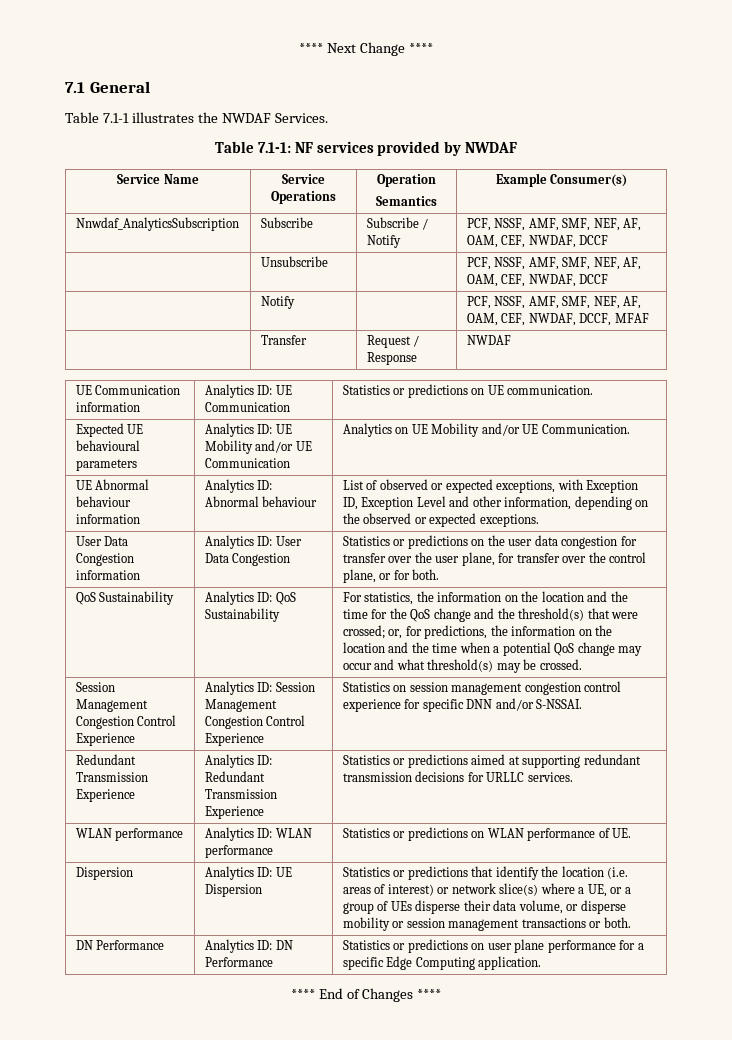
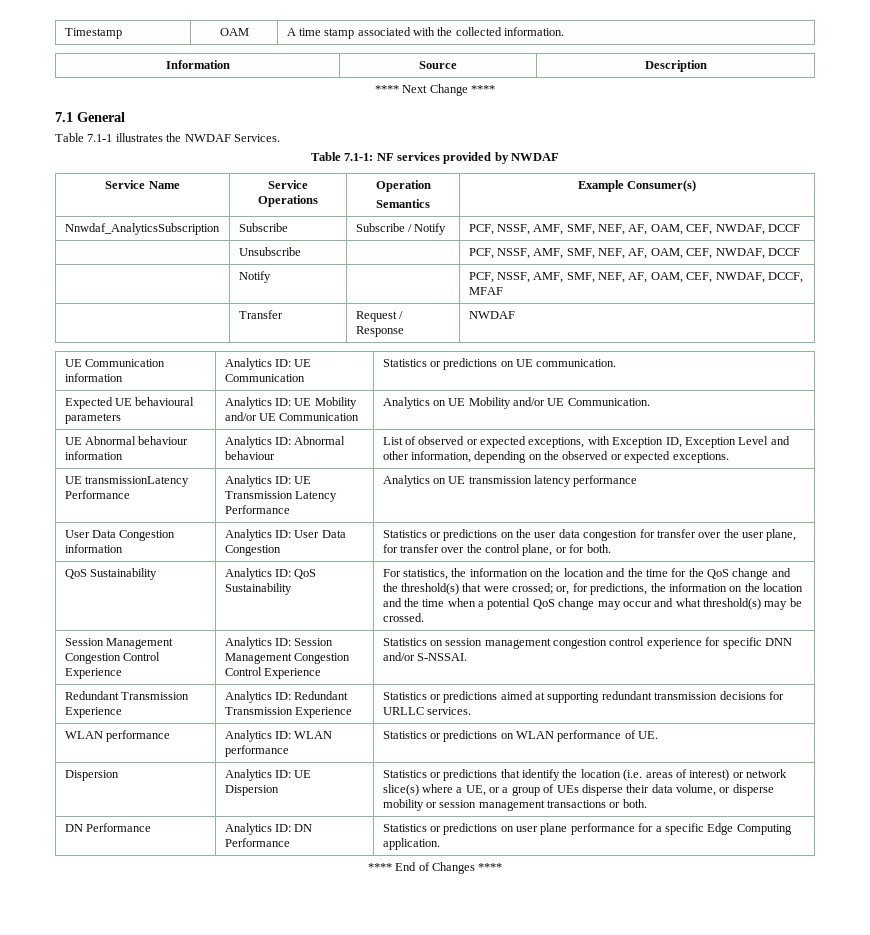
(299, 48) none -> [64,28,122,39] [219,28,249,36] [286,27,565,39] [165,60,230,69] [419,61,457,69] [644,60,707,72] Timestamp | OAM | A time stamp associated with the collected information. // Information | Source | Description //
(539, 520) none -> [64,476,189,487] [64,490,130,499] [224,475,312,487] [224,491,337,502] [224,505,290,514] [382,475,638,487] // UE transmissionLatency Performance | Analytics ID: UE Transmission Latency Performance | Analytics on UE transmission latency performance

